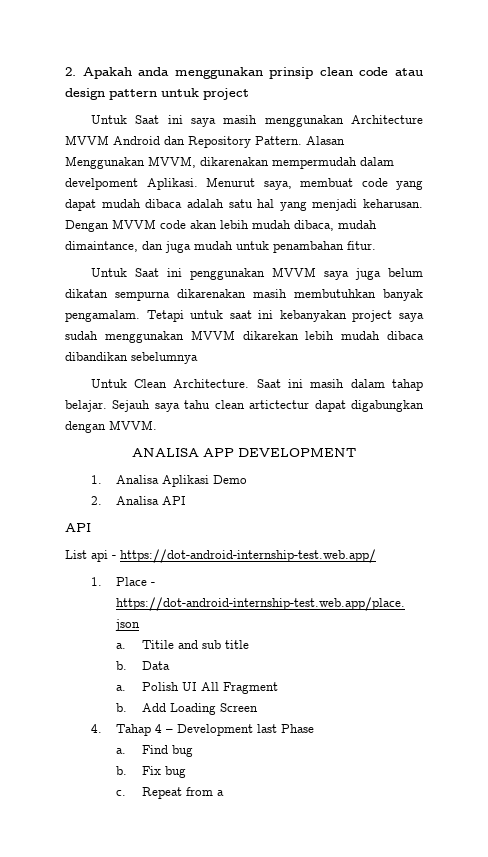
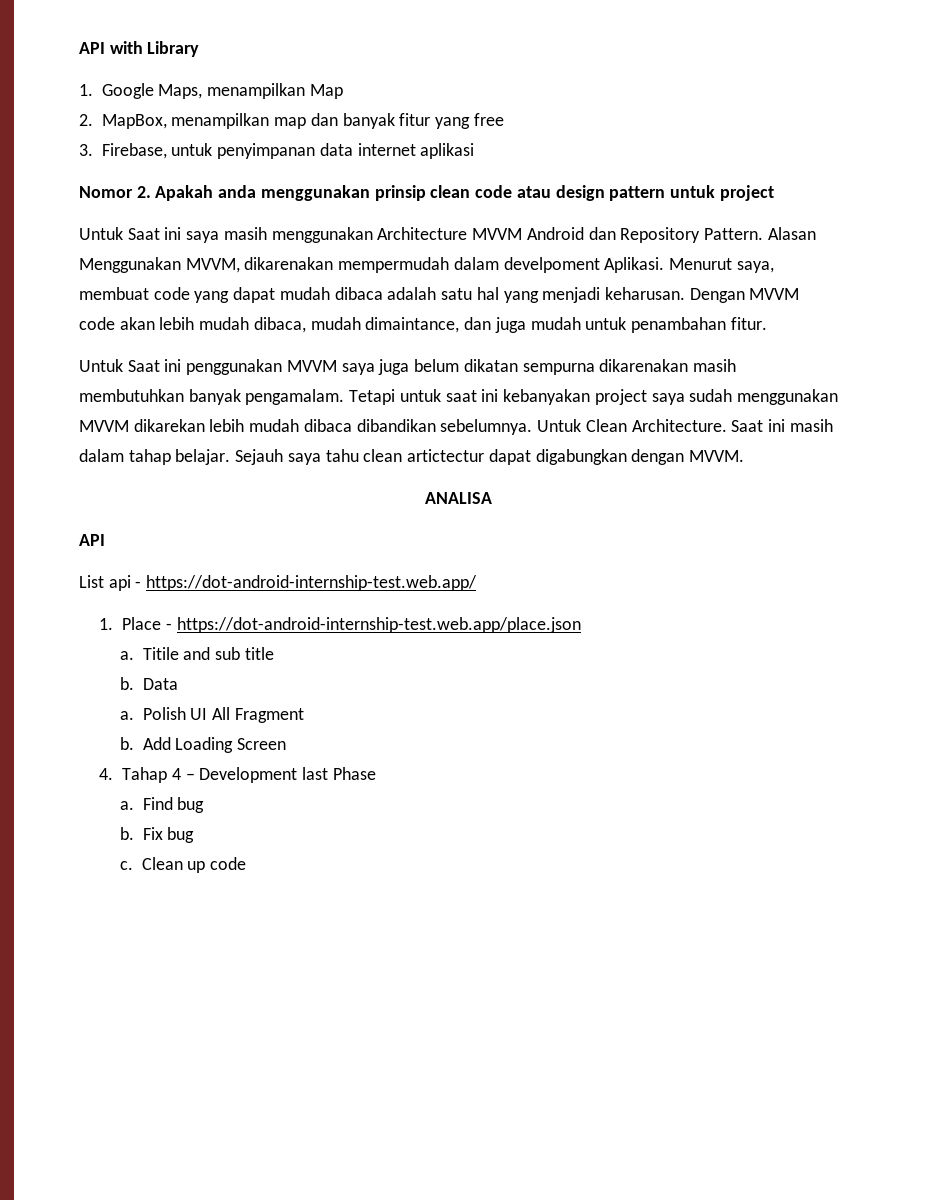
(65, 71) none -> [79,41,200,57] [79,83,343,99] [79,113,504,129] [79,143,475,159] [79,186,133,198] API with Library // 1. Google Maps, menampilkan Map // 2. MapBox, menampilkan map dan banyak fitur yang free // 3. Firebase, untuk penyimpanan data internet aplikasi // Nomor
[131,352,198,364] sebelumnya // -> [440,419,533,435] sebelumnya.
[203,447,356,457] [90,475,248,487] [90,496,187,505] APP DEVELOPMENT // 1. Analisa Aplikasi Demo // 2. Analisa API -> (492, 498) none
[141,787,224,799] Repeat from a -> [141,857,246,873] Clean up code

